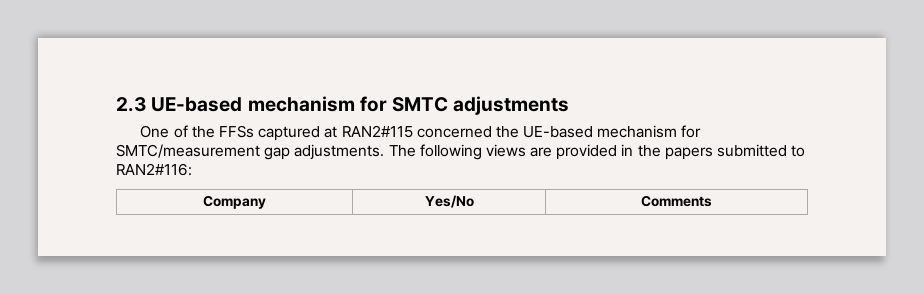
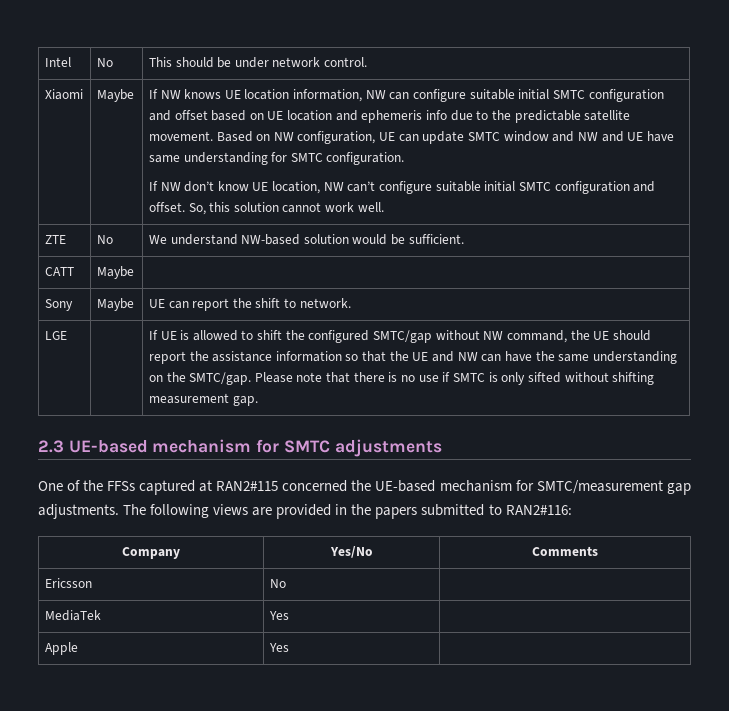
(116, 104) none -> [44,57,71,67] [96,58,113,67] [148,57,368,68] [44,89,83,100] [96,89,134,102] [148,89,664,102] [148,110,631,123] [148,131,674,144] [148,152,405,165] [148,181,656,194] [148,202,384,215] [44,235,66,244] [96,235,113,244] [148,234,464,245] [44,267,74,276] [96,266,134,279] [44,299,73,311] [96,298,134,311] [148,298,351,311] [44,331,67,340] [148,330,651,343] [148,351,677,364] [148,372,655,385] [148,393,258,406] Intel | No | This should be under network control. // Xiaomi | Maybe | If NW knows UE location information, NW can configure suitable initial SMTC configuration and offset based on UE location and ephemeris info due to the predictable satellite movement. Based on NW configuration, UE can update SMTC window and NW and UE have same understanding for SMTC configuration. // If NW don’t know UE location, NW can’t configure suitable initial SMTC configuration and offset. So, this solution cannot work well. // ZTE | No | We understand NW-based solution would be sufficient. // CATT | Maybe | // Sony | Maybe | UE can report the shift to network. // LGE | | If UE is allowed to shift the configured SMTC/gap without NW command, the UE should report the assistance information so that the UE and NW can have the same understanding on the SMTC/gap. Please note that there is no use if SMTC is only sifted without shifting measurement gap. //
(712, 201) none -> [44,578,92,588] [269,579,286,588] [44,610,101,621] [268,611,289,620] [44,642,78,655] [268,643,289,652] // Ericsson | No | // MediaTek | Yes | // Apple | Yes |

